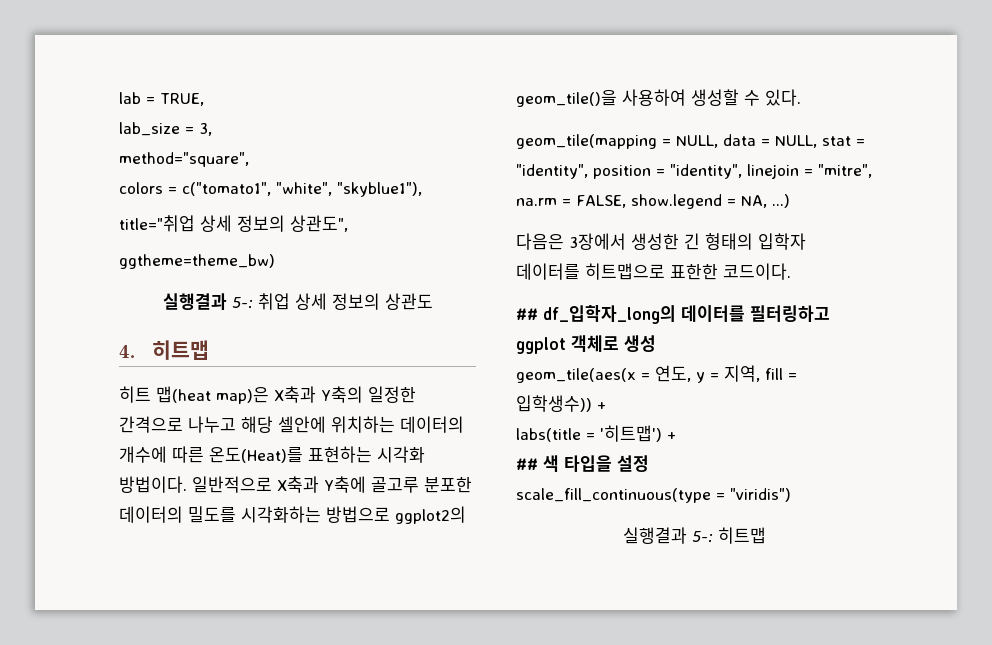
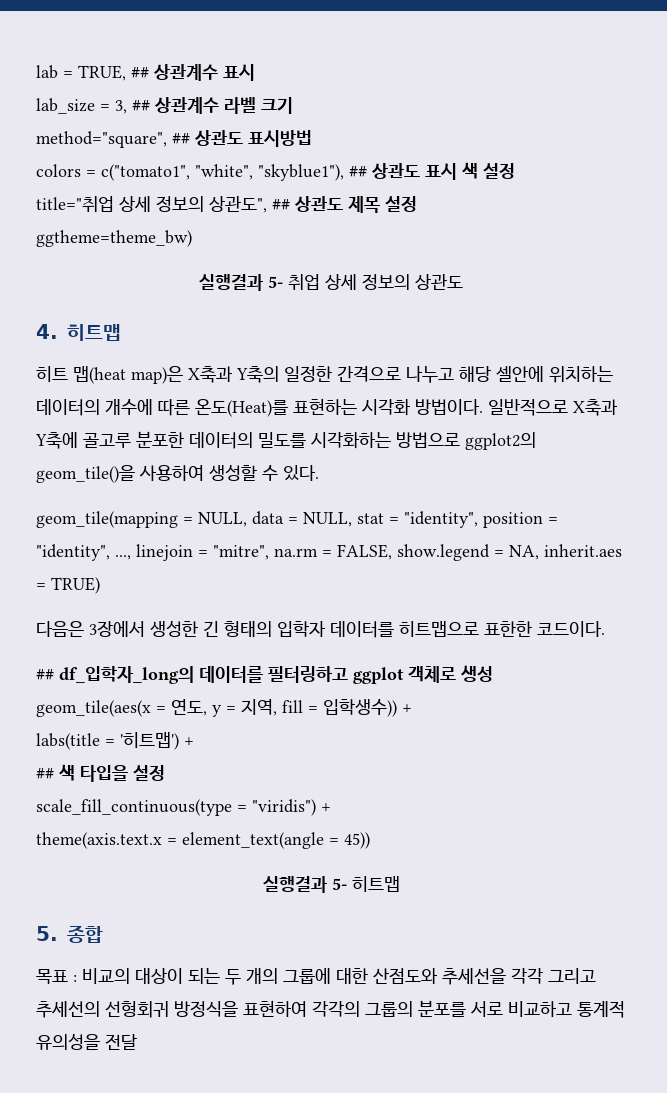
(204, 99) none -> [131,64,255,81] ## 상관계수 표시
[119,152,249,167] // method="square", -> [132,97,293,114] [36,130,312,148] ## 상관계수 라벨 크기 // method="square", ## 상관도 표시방법
(422, 189) none -> [349,162,515,180] ## 상관도 표시 색 설정
(348, 223) none -> [272,196,417,213] ## 상관도 제목 설정
[231,297,253,309] 5-: -> [268,276,283,288] 5-
(742, 171) none -> [115,555,131,560] ...,
[772,194,790,208] ...) -> [544,544,622,557] [36,577,100,594] inherit.aes = TRUE)
[623,527,766,544] // 실행결과 5-: 히트맵 -> [321,803,331,812] [36,832,370,849] [262,876,400,893] [36,925,103,943] [36,968,596,985] [36,1000,625,1018] [36,1034,137,1050] + // theme(axis.text.x = element_text(angle = 45)) // 실행결과 5- 히트맵 // 5. 종합 // 목표 : 비교의 대상이 되는 두 개의 그룹에 대한 산점도와 추세선을 각각 그리고 추세선의 선형회귀 방정식을 표현하여 각각의 그룹의 분포를 서로 비교하고 통계적 유의성을 전달

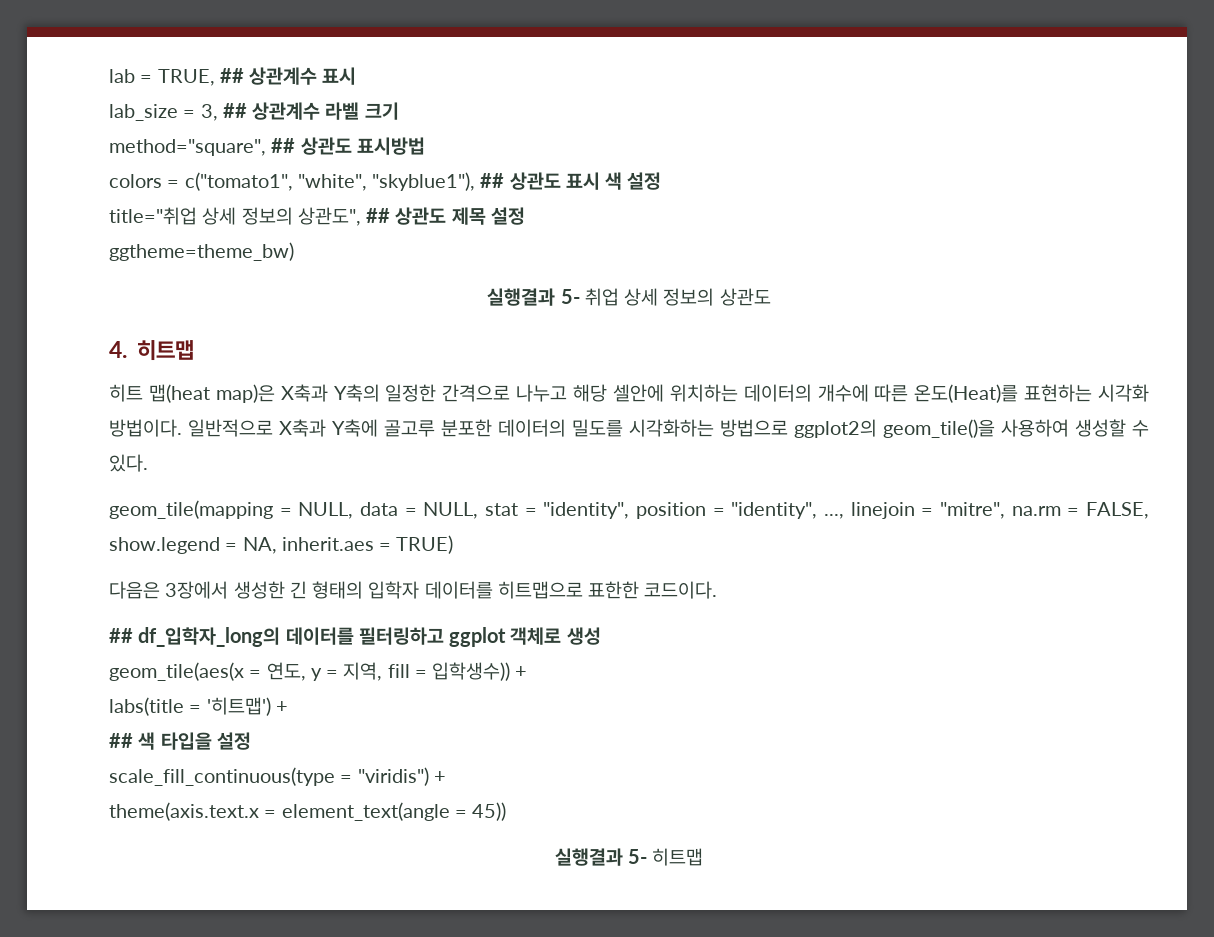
[36,925,103,943] [36,968,596,985] [36,1000,625,1018] [36,1034,137,1050] // 5. 종합 // 목표 : 비교의 대상이 되는 두 개의 그룹에 대한 산점도와 추세선을 각각 그리고 추세선의 선형회귀 방정식을 표현하여 각각의 그룹의 분포를 서로 비교하고 통계적 유의성을 전달 -> (704, 857) none

